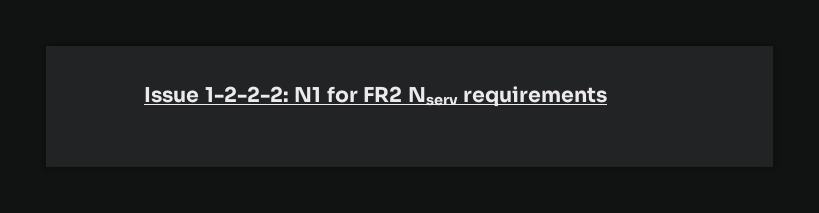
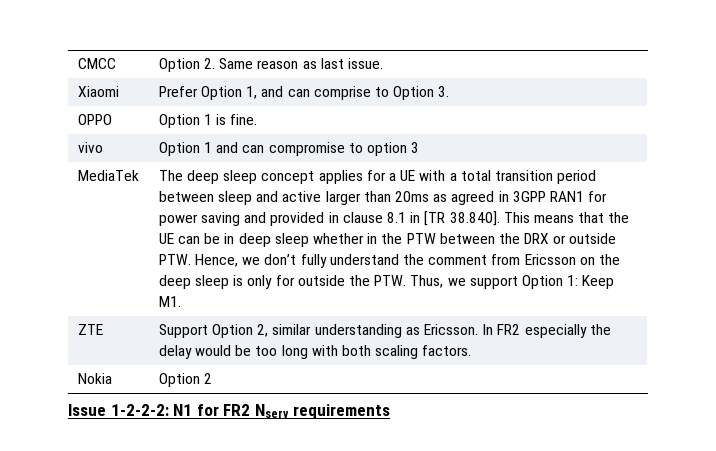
(144, 95) none -> [77,58,116,69] [158,58,383,72] [77,86,119,97] [158,86,450,100] [77,114,112,125] [158,114,258,128] [77,142,103,153] [158,142,420,156] [77,170,139,181] [158,170,597,184] [158,191,608,205] [158,211,630,226] [158,233,617,247] [158,254,620,268] [158,275,615,289] [158,296,181,307] [77,324,103,335] [158,324,611,338] [158,345,472,359] [77,373,112,384] [158,373,213,387] CMCC | Option 2. Same reason as last issue. // Xiaomi | Prefer Option 1, and can comprise to Option 3. // OPPO | Option 1 is fine. // vivo | Option 1 and can compromise to option 3 // MediaTek | The deep sleep concept applies for a UE with a total transition period between sleep and active larger than 20ms as agreed in 3GPP RAN1 for power saving and provided in clause 8.1 in [TR 38.840]. This means that the UE can be in deep sleep whether in the PTW between the DRX or outside PTW. Hence, we don’t fully understand the comment from Ericsson on the deep sleep is only for outside the PTW. Thus, we support Option 1: Keep M1. // ZTE | Support Option 2, similar understanding as Ericsson. In FR2 especially the delay would be too long with both scaling factors. // Nokia | Option 2 //

